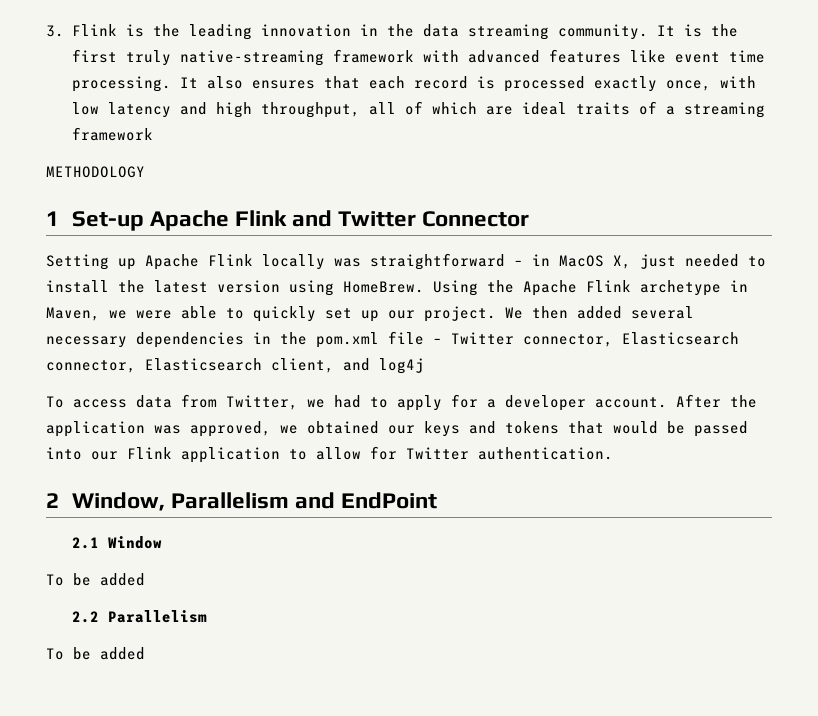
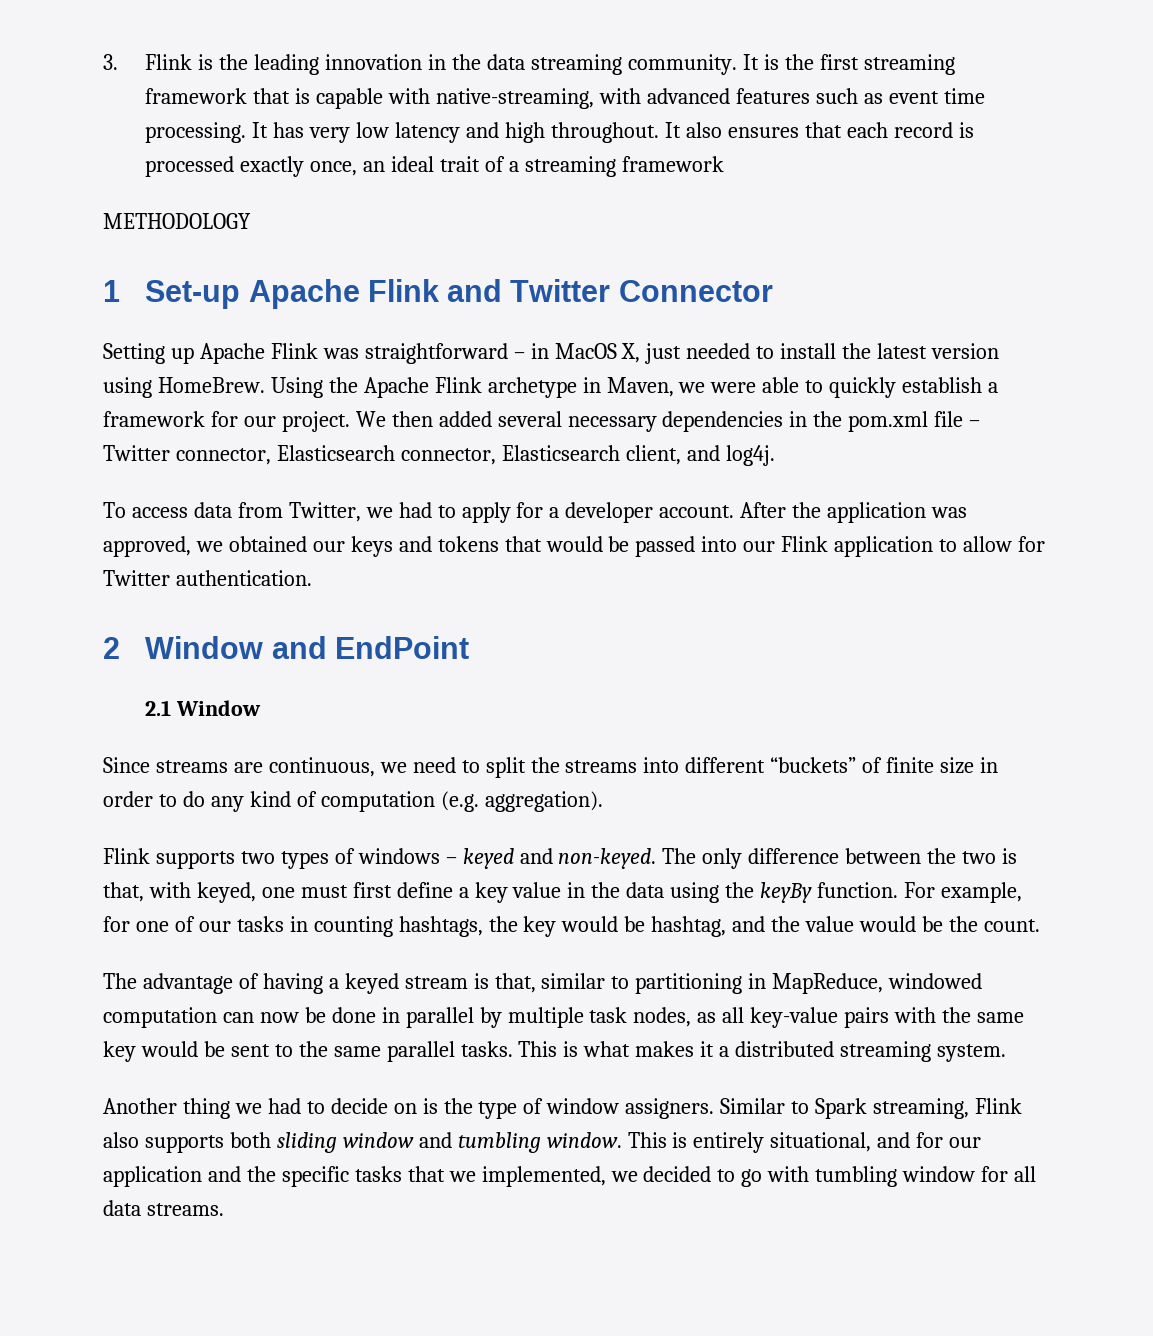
[125,49,414,66] truly native-streaming framework -> [863,54,955,75] [145,88,595,109] streaming framework that is capable with native-streaming,
[629,50,666,63] like -> [815,88,883,104] such as
(198, 82) none -> [273,122,681,143] has very low latency and high throughout. It
[719,76,756,88] [71,101,630,118] with low latency and high throughput, all of which are ideal traits -> [363,156,481,172] an ideal trait
[262,254,325,270] locally -> (318, 351) none
[325,308,379,322] set up -> [902,377,999,393] [103,411,238,427] establish a framework for
[379,358,424,374] log4j -> [725,445,775,466] log4j.
[71,492,289,511] Window, Parallelism -> [145,636,264,659] Window
[46,573,145,586] [71,610,207,623] [46,647,145,660] To be added // 2.2 Parallelism // To be added -> [103,757,999,778] [103,791,603,812] [103,848,1018,869] [103,882,1022,903] [103,916,1040,937] [103,973,983,994] [103,1007,1024,1028] [103,1041,1006,1062] [103,1098,1022,1119] [103,1132,982,1153] [103,1166,1037,1187] [103,1200,224,1216] Since streams are continuous, we need to split the streams into different “buckets” of finite size in order to do any kind of computation (e.g. aggregation). // Flink supports two types of windows – keyed and non-keyed. The only difference between the two is that, with keyed, one must first define a key value in the data using the keyBy function. For example, for one of our tasks in counting hashtags, the key would be hashtag, and the value would be the count. // The advantage of having a keyed stream is that, similar to partitioning in MapReduce, windowed computation can now be done in parallel by multiple task nodes, as all key-value pairs with the same key would be sent to the same parallel tasks. This is what makes it a distributed streaming system. // Another thing we had to decide on is the type of window assigners. Similar to Spark streaming, Flink also supports both sliding window and tumbling window. This is entirely situational, and for our application and the specific tasks that we implemented, we decided to go with tumbling window for all data streams.

